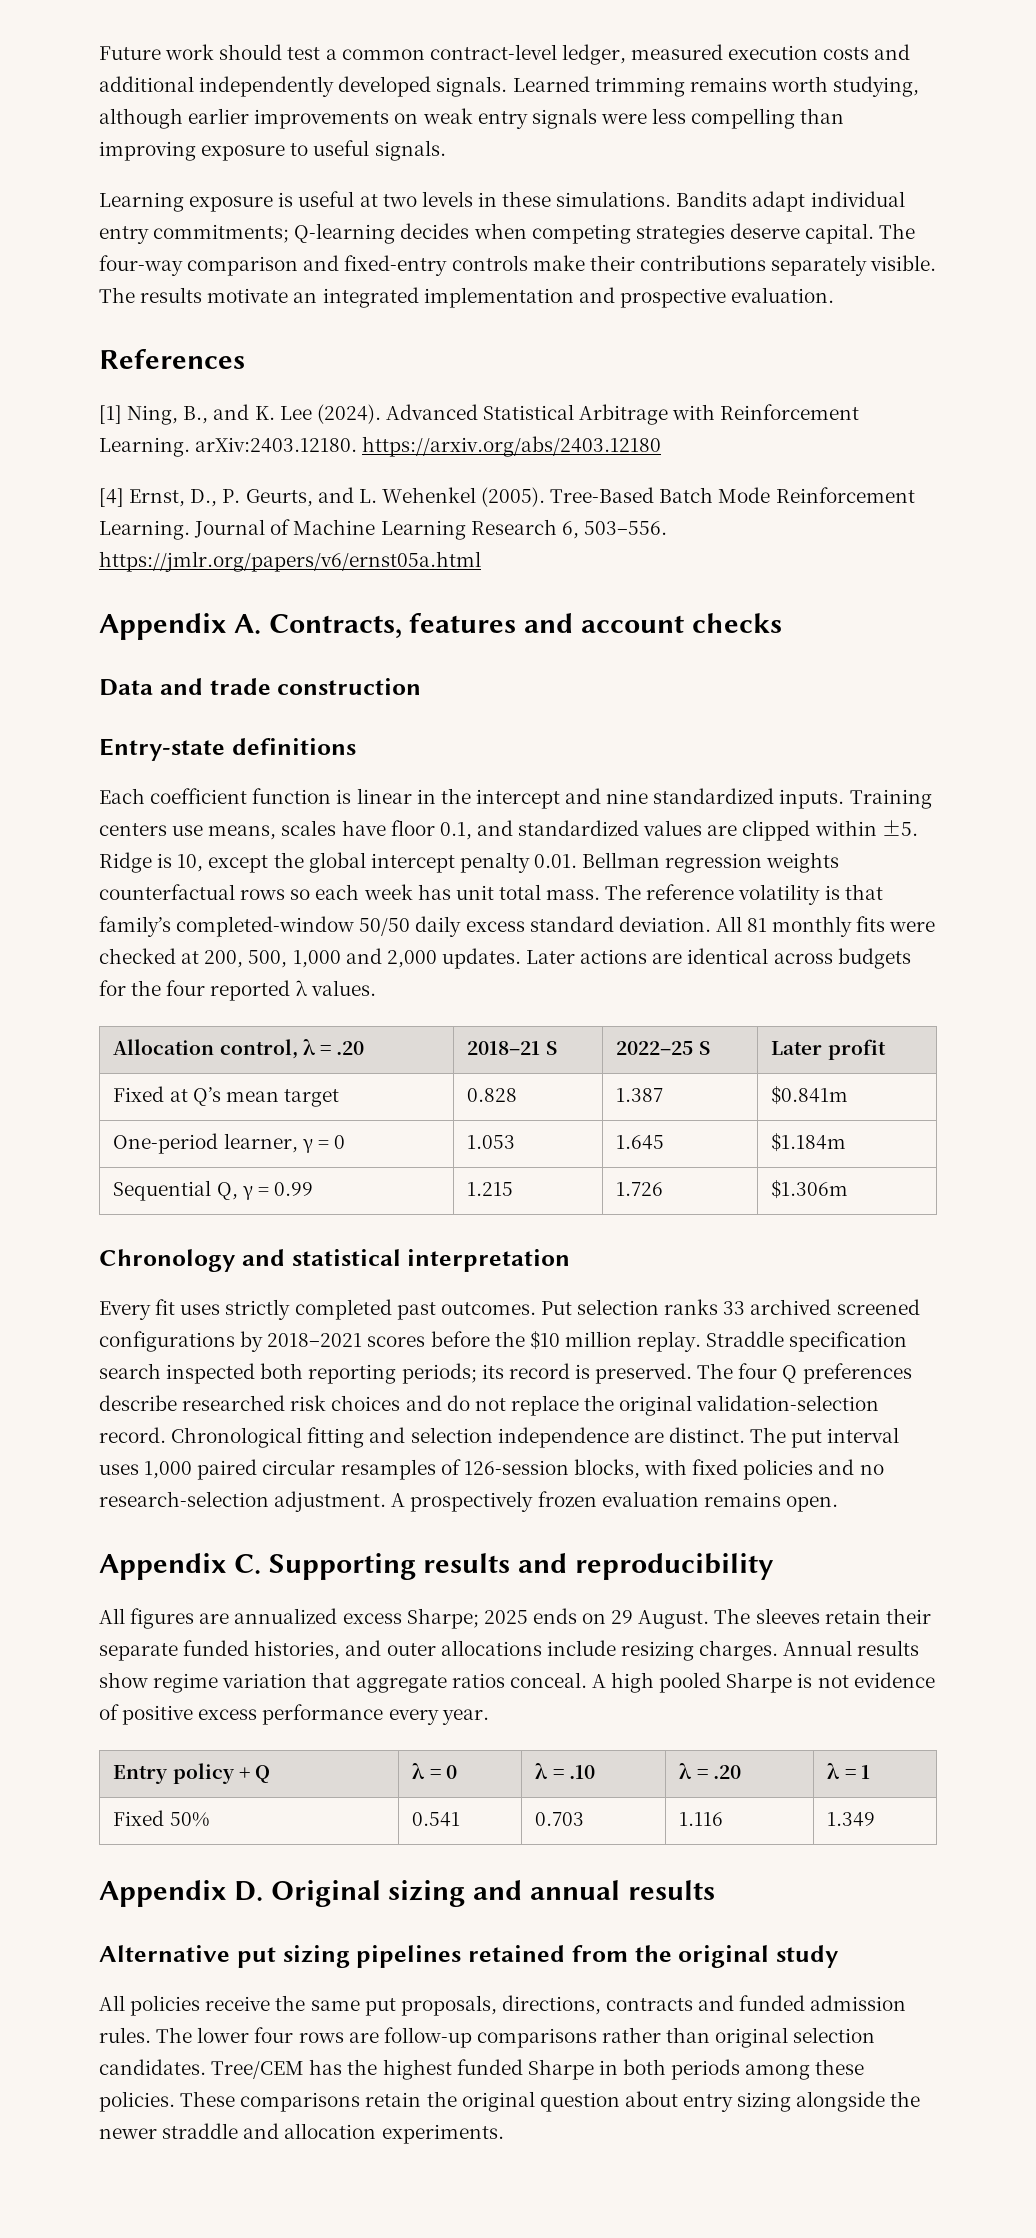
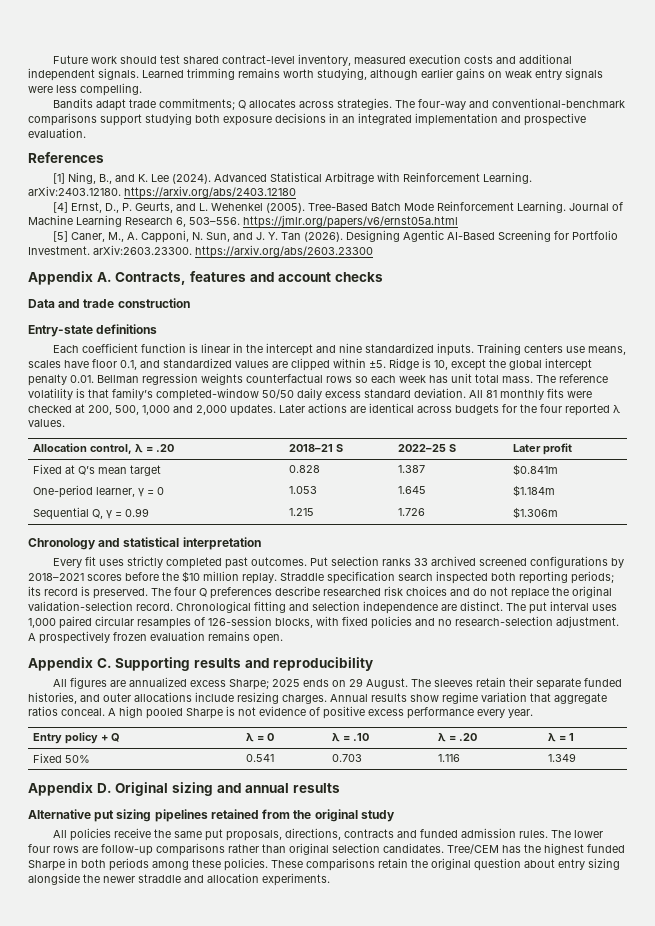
[325,44,626,65] a common contract-level ledger, -> [183,54,352,66] shared contract-level inventory,
[199,76,432,97] independently developed -> [28,68,95,81] independent
[254,109,390,129] improvements -> [456,68,485,80] gains
[691,108,845,129] [99,140,446,161] [99,191,905,212] [99,223,916,244] [99,255,937,276] [99,287,289,303] compelling than improving exposure to useful signals. // Learning exposure is useful at two levels in these simulations. Bandits adapt individual entry commitments; Q-learning decides when competing strategies deserve capital. The four-way comparison and fixed-entry controls make their contributions separately visible. The results motivate -> [80,83,142,96] [53,98,626,111] [28,113,339,126] compelling. // Bandits adapt trade commitments; Q allocates across strategies. The four-way and conventional-benchmark comparisons support studying both exposure decisions in
(481, 561) none -> [53,230,619,243] [28,245,373,258] // [5] Caner, M., A. Capponi, N. Sun, and J. Y. Tan (2026). Designing Agentic AI-Based Screening for Portfolio Investment. arXiv:2603.23300. https://arxiv.org/abs/2603.23300

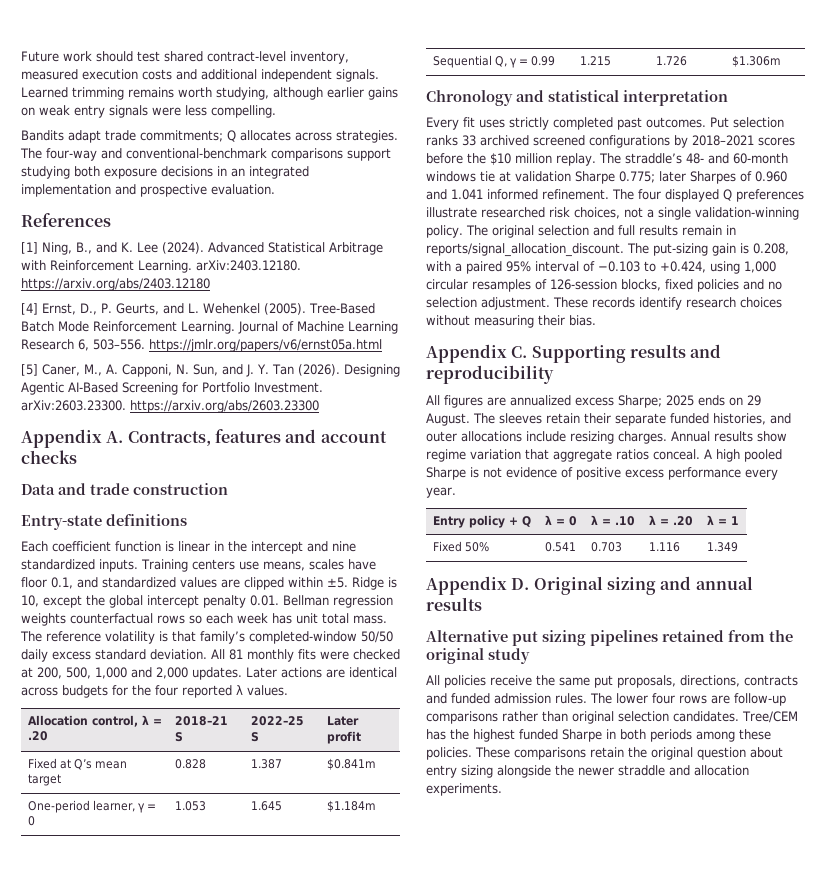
[280,571,614,584] [28,586,148,599] Straddle specification search inspected both reporting periods; its record is preserved. -> [598,153,788,164] [426,171,787,184] [426,189,609,200] The straddle’s 48- and 60-month windows tie at validation Sharpe 0.775; later Sharpes of 0.960 and 1.041 informed refinement.
(196, 591) none -> [665,189,719,202] displayed
[275,586,320,596] describe -> [426,207,477,218] illustrate
[406,586,612,599] [28,601,617,614] [28,616,92,629] choices and do not replace the original validation-selection record. Chronological fitting and selection independence are distinct. The put interval uses 1,000 paired -> [574,207,799,220] [426,225,736,238] [426,243,789,257] [426,261,776,274] choices, not a single validation-winning policy. The original selection and full results remain in reports/signal_allocation_discount. The put-sizing gain is 0.208, with a paired 95% interval of −0.103 to +0.424, using 1,000
[316,616,339,626] with -> (661, 285) none
[455,616,619,628] [28,631,283,644] research-selection adjustment. A prospectively frozen evaluation remains open. -> [426,297,782,310] [426,315,596,328] selection adjustment. These records identify research choices without measuring their bias.

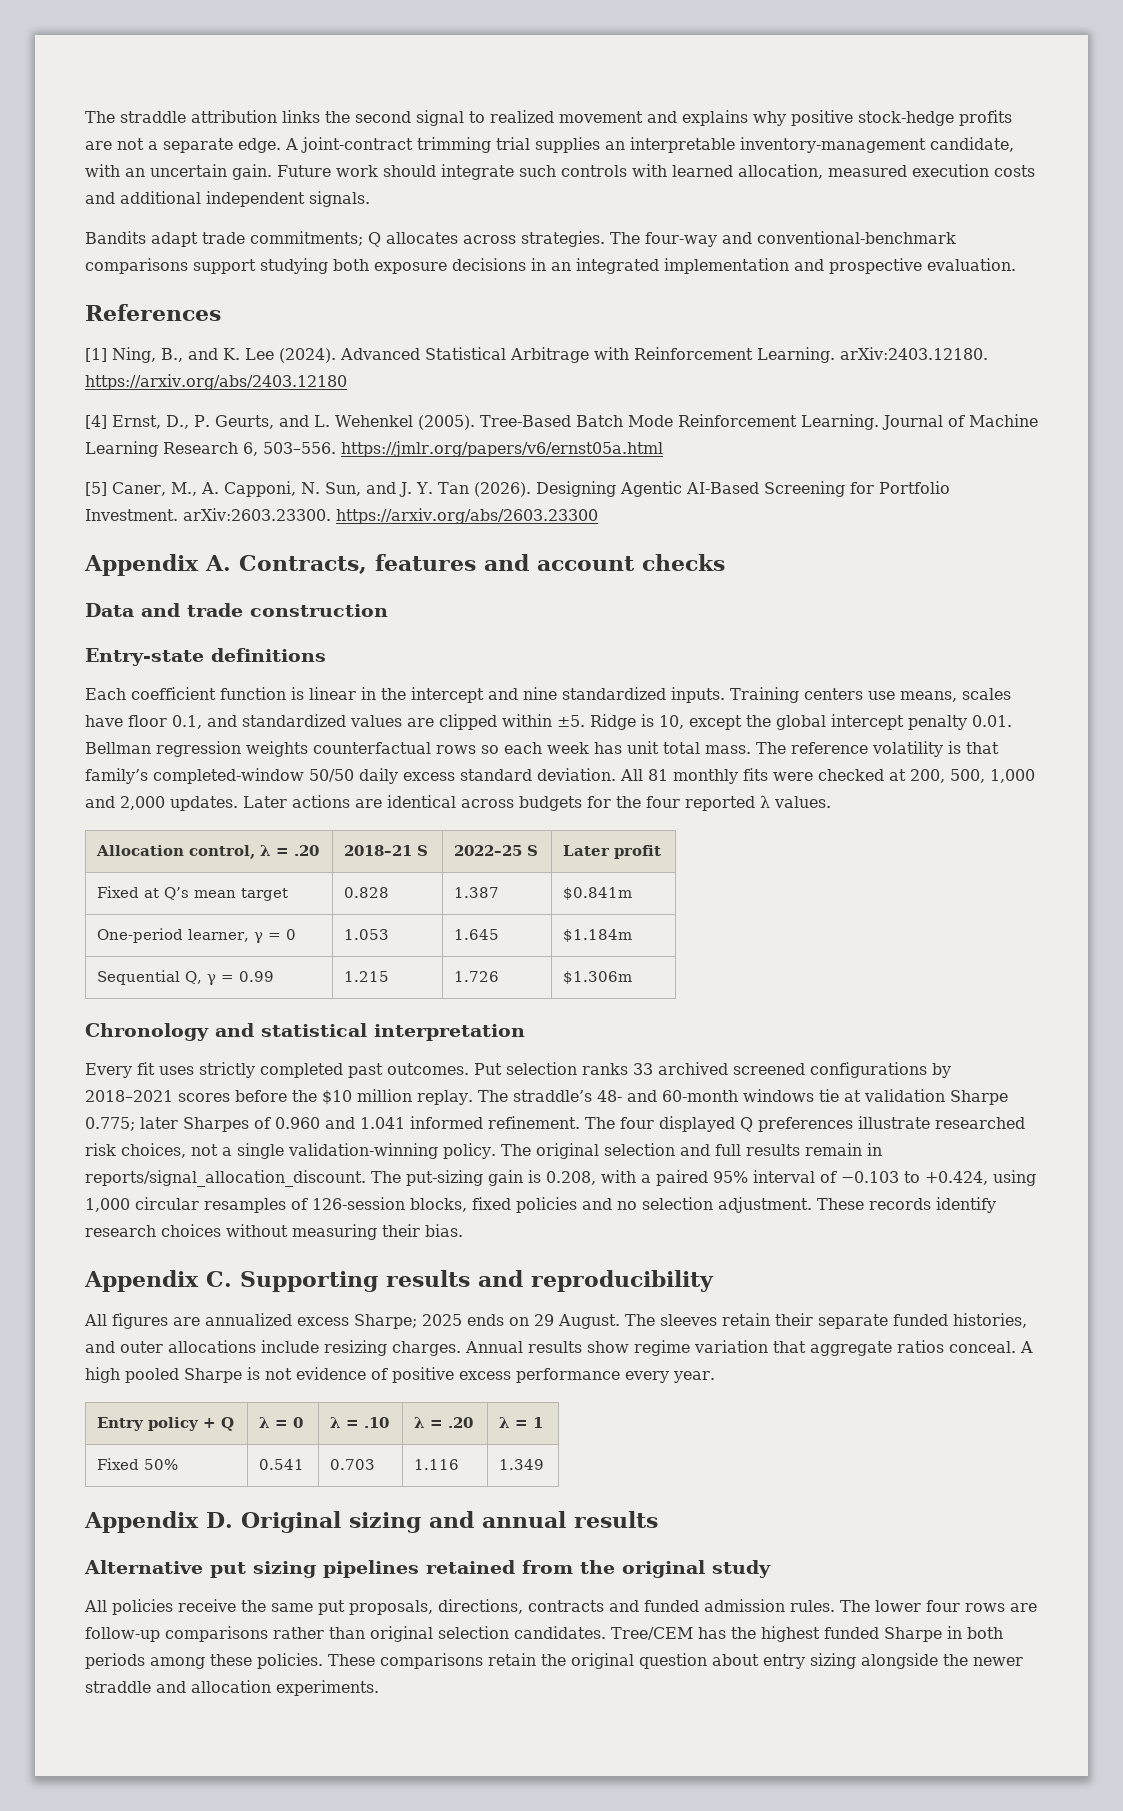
[21,51,349,64] Future work should test shared contract-level inventory, -> [85,110,1012,126] [85,137,1014,153] [85,164,823,180] The straddle attribution links the second signal to realized movement and explains why positive stock-hedge profits are not a separate edge. A joint-contract trimming trial supplies an interpretable inventory-management candidate, with an uncertain gain. Future work should integrate such controls with learned allocation,
[21,87,398,100] [21,105,276,118] Learned trimming remains worth studying, although earlier gains on weak entry signals were less compelling. -> (370, 199) none

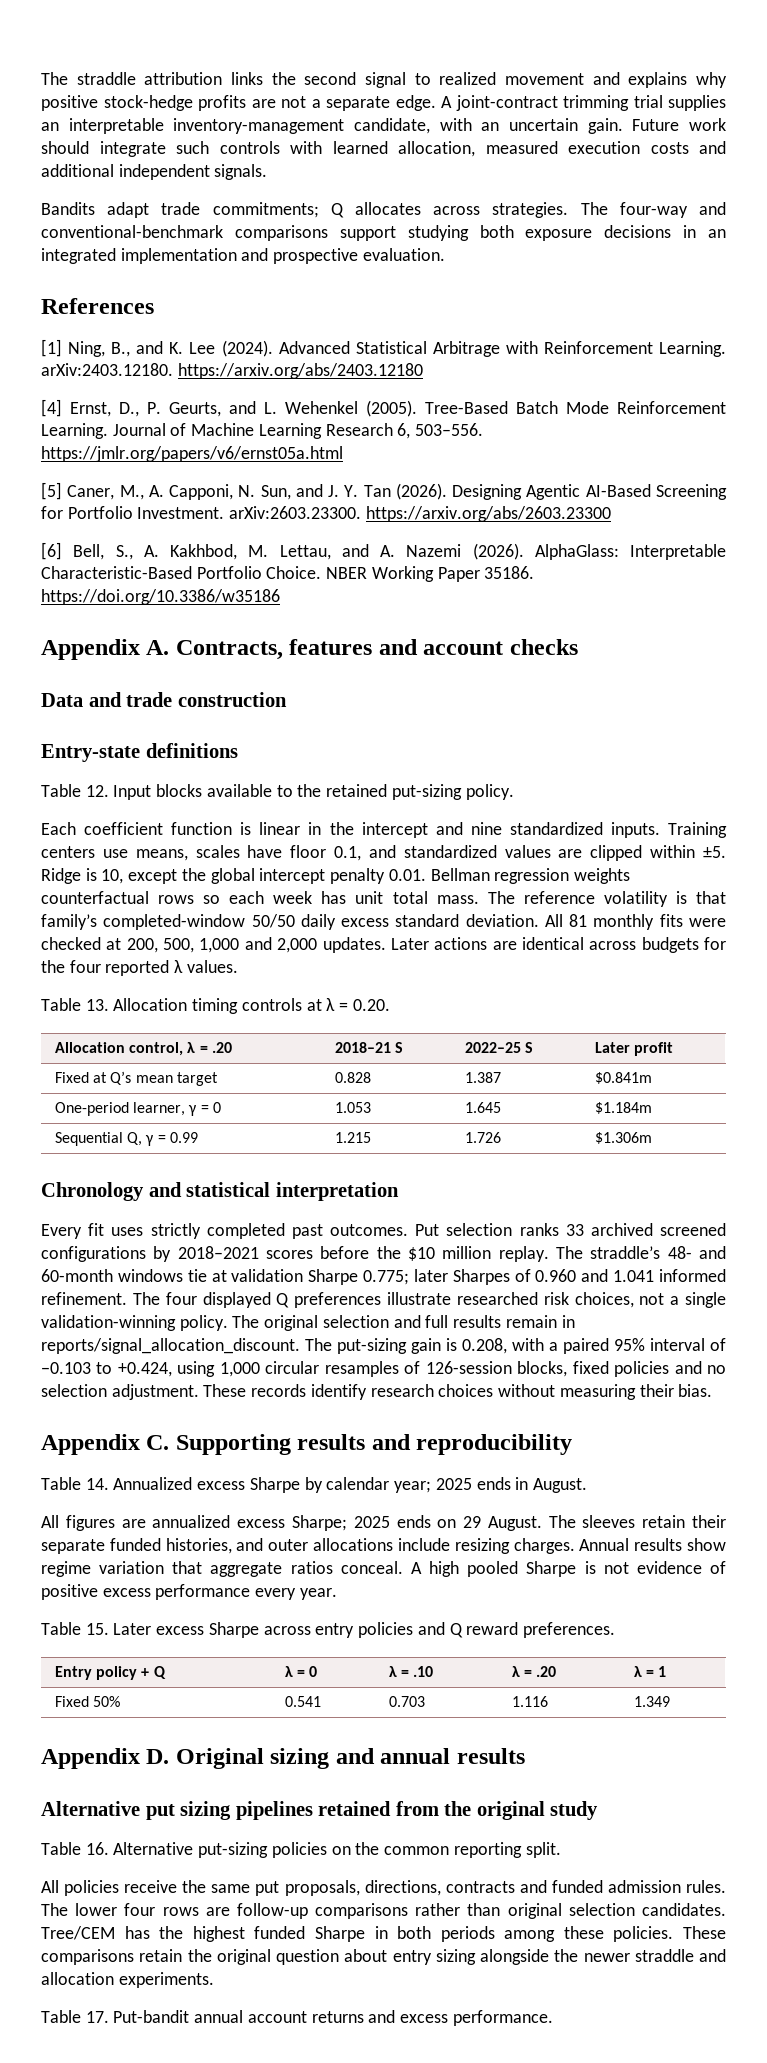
(598, 516) none -> [41,542,726,560] [41,566,535,582] [41,589,280,605] // [6] Bell, S., A. Kakhbod, M. Lettau, and A. Nazemi (2026). AlphaGlass: Interpretable Characteristic-Based Portfolio Choice. NBER Working Paper 35186. https://doi.org/10.3386/w35186
(326, 655) none -> [41,784,514,800] // Table 12. Input blocks available to the retained put-sizing policy.
(831, 802) none -> [41,998,390,1014] // Table 13. Allocation timing controls at λ = 0.20.
(714, 1281) none -> [41,1477,587,1493] // Table 14. Annualized excess Sharpe by calendar year; 2025 ends in August.
(715, 1377) none -> [41,1622,615,1638] // Table 15. Later excess Sharpe across entry policies and Q reward preferences.
(771, 1569) none -> [41,1842,561,1858] // Table 16. Alternative put-sizing policies on the common reporting split.
(379, 1688) none -> [41,2010,553,2026] // Table 17. Put-bandit annual account returns and excess performance.

